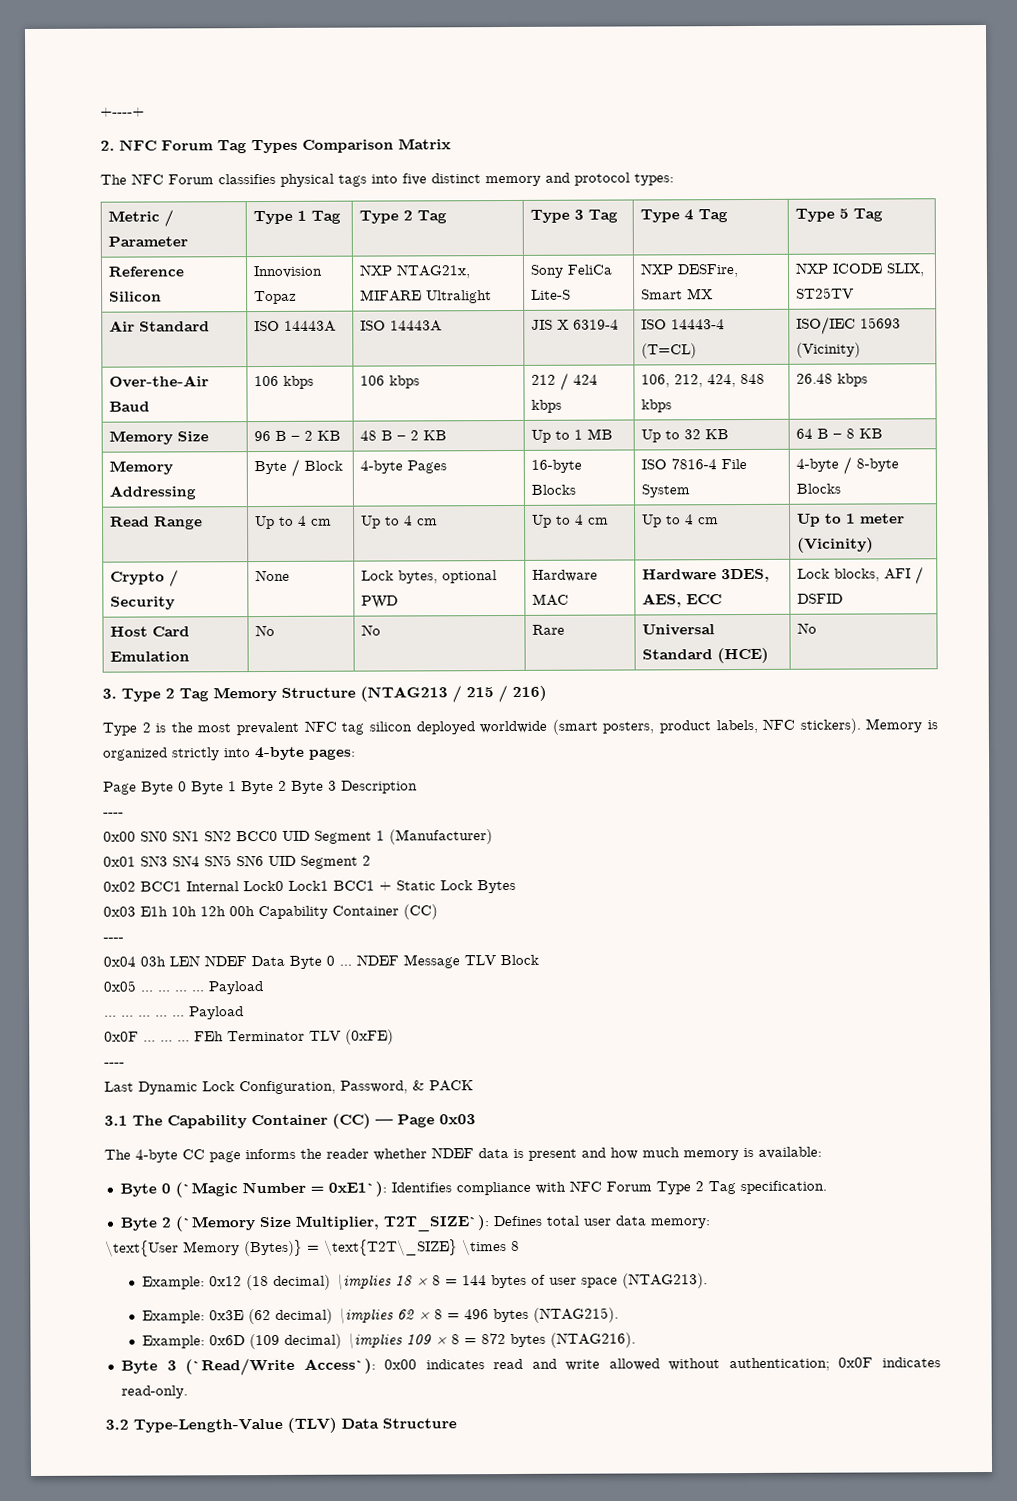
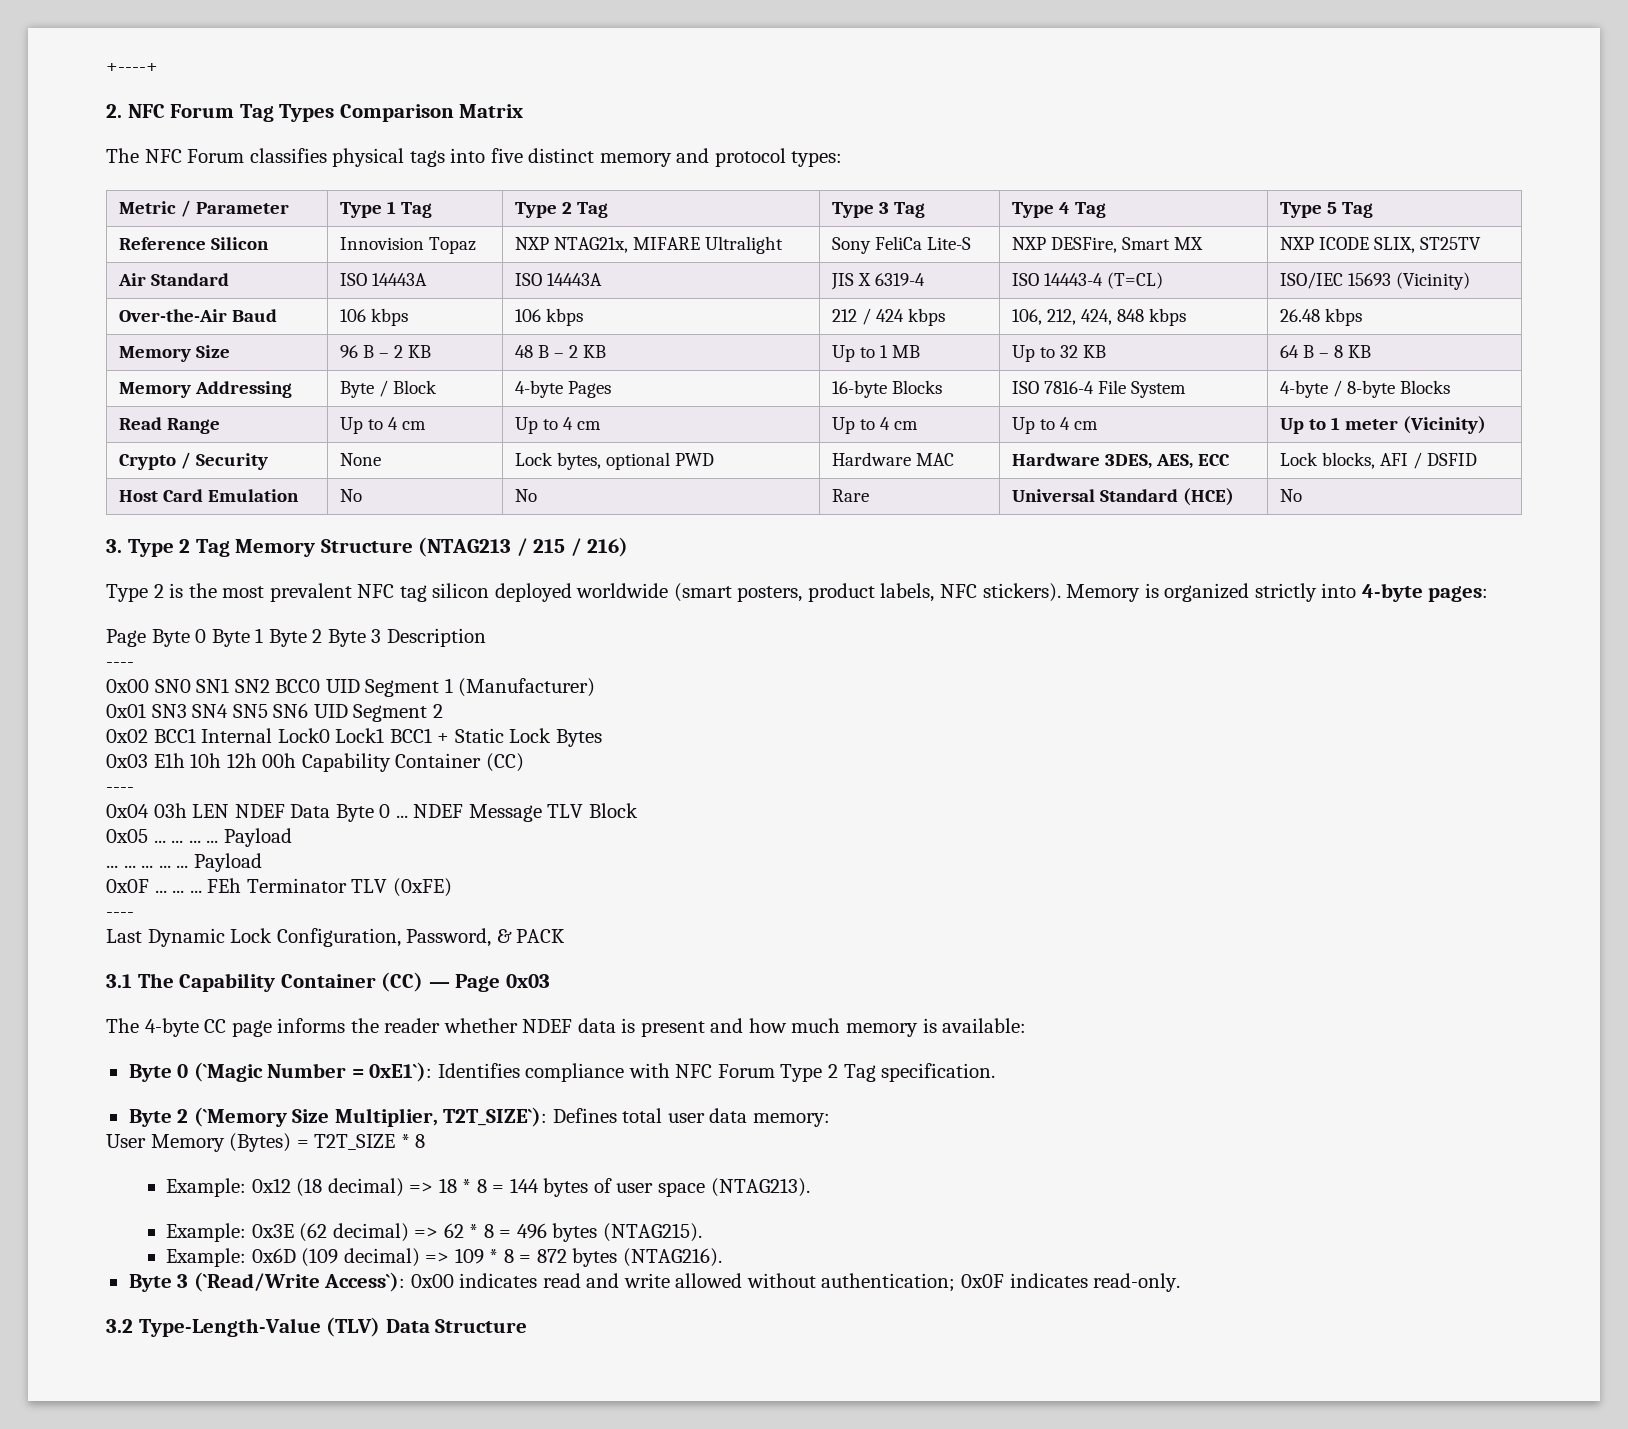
[105,1239,507,1257] \text{User Memory (Bytes)} = \text{T2T\_SIZE} \times -> [106,1133,410,1152] User Memory (Bytes) = T2T_SIZE *
[334,1273,428,1290] \implies 18 × -> [409,1178,472,1193] => 18 *
[336,1307,430,1324] \implies 62 × -> [414,1223,479,1238] => 62 *
[345,1332,447,1349] \implies 109 × -> [425,1248,499,1264] => 109 *

